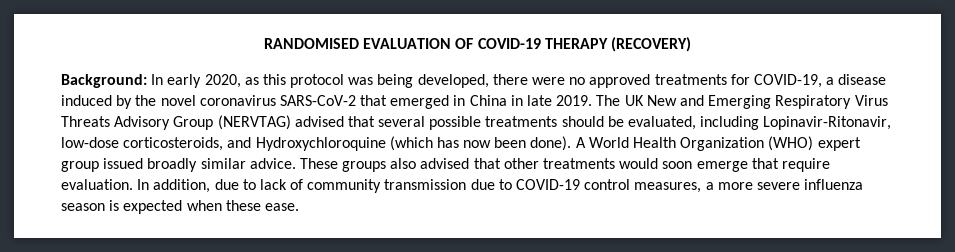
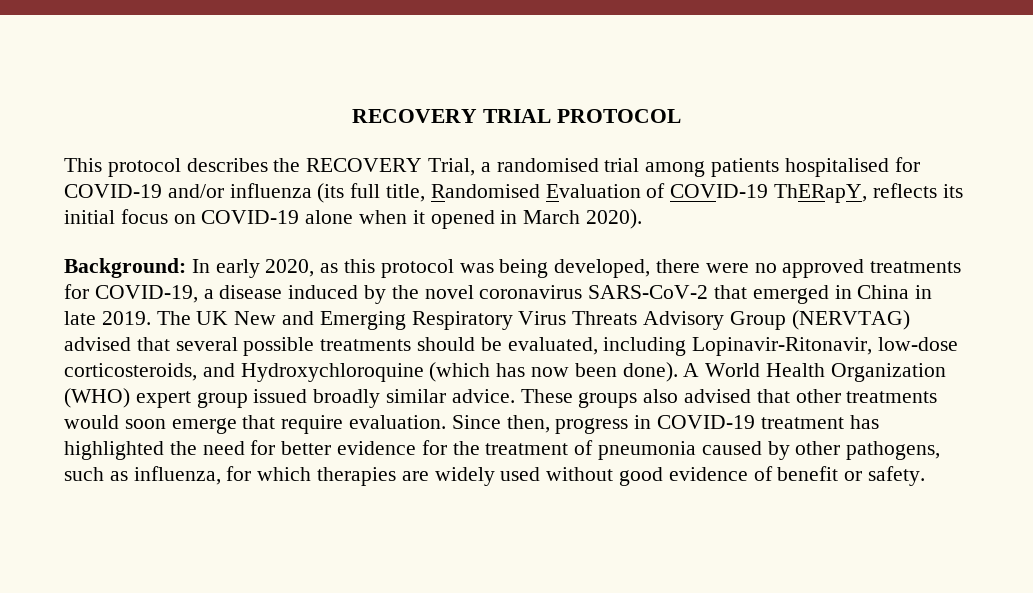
[264,37,691,52] RANDOMISED EVALUATION OF COVID-19 THERAPY (RECOVERY) -> [352,109,681,123] [64,157,920,177] [64,183,963,203] [64,209,643,229] RECOVERY TRIAL PROTOCOL // This protocol describes the RECOVERY Trial, a randomised trial among patients hospitalised for COVID-19 and/or influenza (its full title, Randomised Evaluation of COVID-19 ThERapY, reflects its initial focus on COVID-19 alone when it opened in March 2020).
[137,179,864,193] [61,200,299,214] In addition, due to lack of community transmission due to COVID-19 control measures, a more severe influenza season is expected when these ease. -> [451,415,879,434] [64,440,941,460] [64,466,926,486] Since then, progress in COVID-19 treatment has highlighted the need for better evidence for the treatment of pneumonia caused by other pathogens, such as influenza, for which therapies are widely used without good evidence of benefit or safety.

